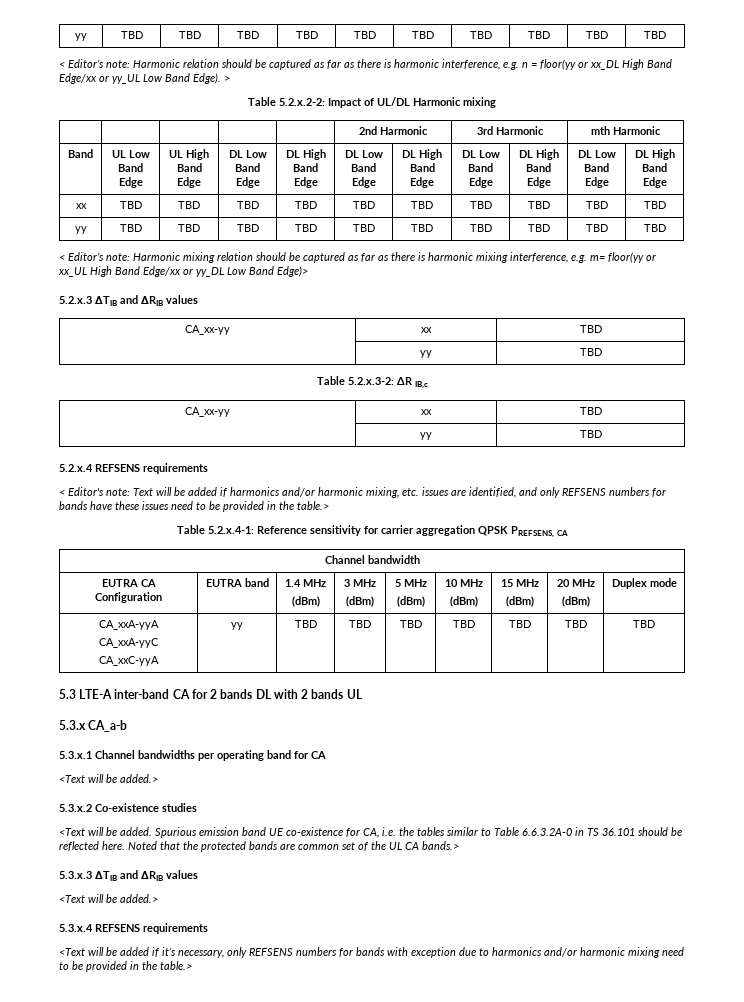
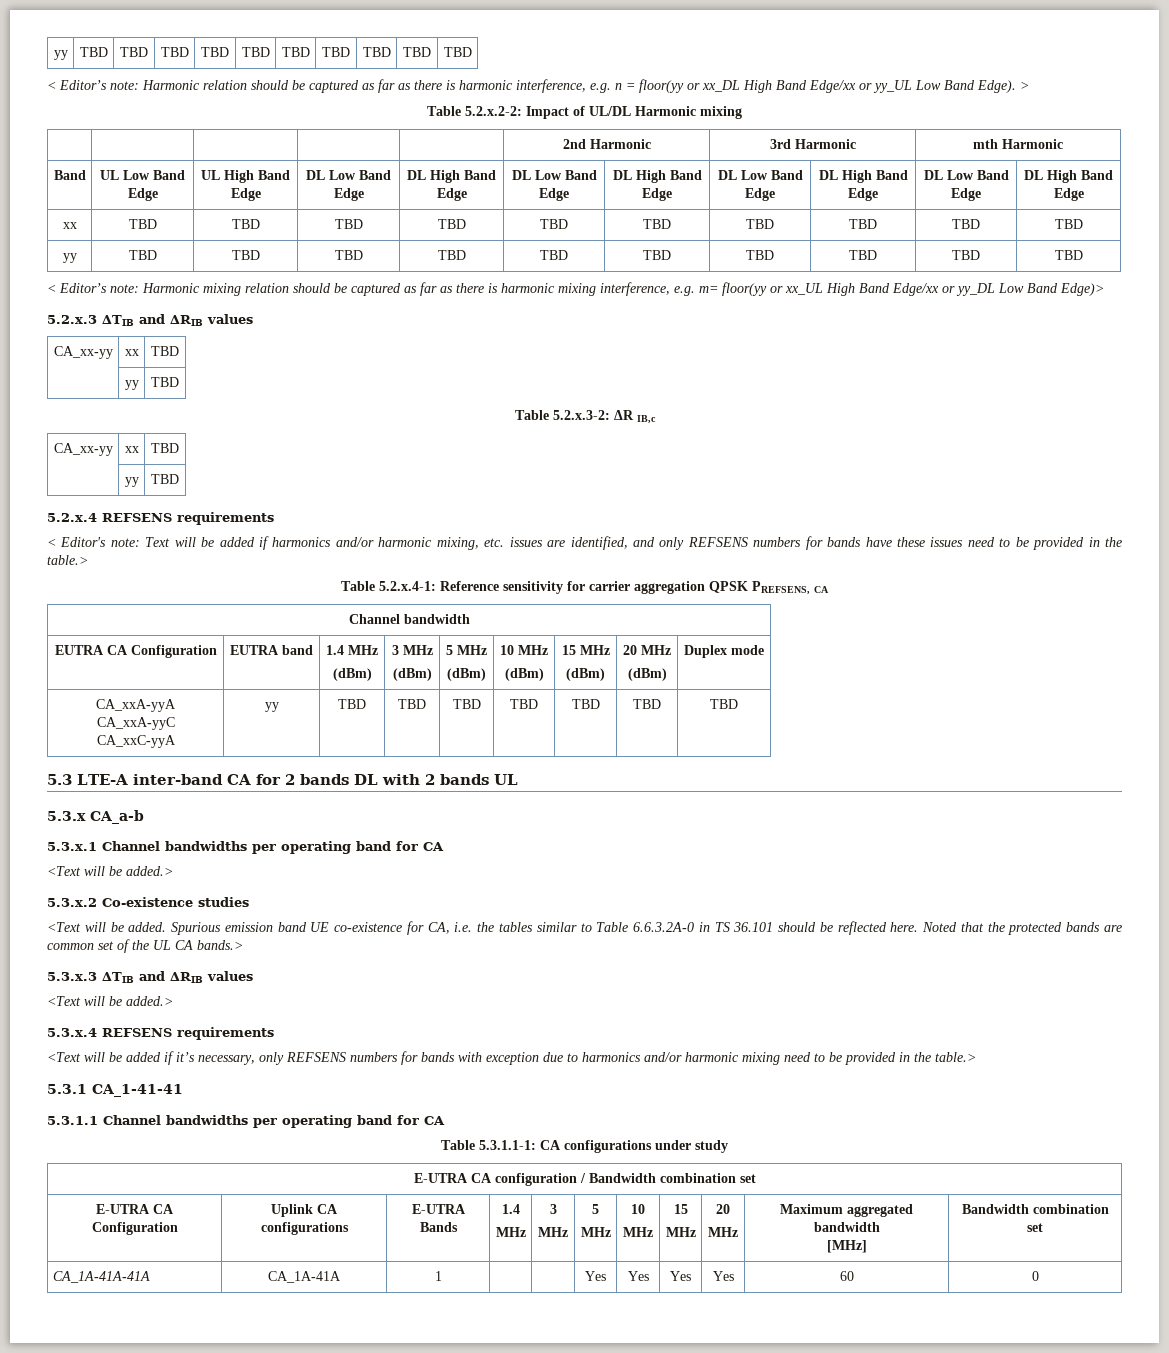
(192, 965) none -> [47,1084,183,1097] [47,1115,445,1128] [441,1140,728,1153] [413,1173,756,1186] [96,1204,174,1214] [91,1222,178,1235] [271,1204,338,1217] [260,1222,349,1235] [411,1204,466,1214] [419,1222,458,1232] [501,1204,520,1214] [495,1227,526,1237] [549,1204,557,1214] [538,1227,568,1237] [592,1204,599,1214] [580,1227,611,1237] [631,1204,645,1214] [623,1227,653,1237] [673,1204,688,1214] [665,1227,696,1237] [716,1204,730,1214] [708,1227,738,1237] [780,1204,913,1217] [813,1222,880,1232] [826,1240,867,1253] [961,1204,1109,1214] [1027,1223,1043,1232] [52,1271,150,1283] [268,1271,341,1283] [434,1271,442,1281] [585,1271,606,1281] [627,1271,649,1281] [670,1271,691,1281] [712,1271,734,1281] [839,1271,854,1281] [1031,1271,1039,1281] // 5.3.1 CA_1-41-41 // 5.3.1.1 Channel bandwidths per operating band for CA // Table 5.3.1.1-1: CA configurations under study // E-UTRA CA configuration / Bandwidth combination set // E-UTRA CA Configuration | Uplink CA configurations | E-UTRA Bands | 1.4 // MHz | 3 // MHz | 5 // MHz | 10 // MHz | 15 // MHz | 20 // MHz | Maximum aggregated bandwidth // [MHz] | Bandwidth combination set // CA_1A-41A-41A | CA_1A-41A | 1 | | | Yes | Yes | Yes | Yes | 60 | 0

